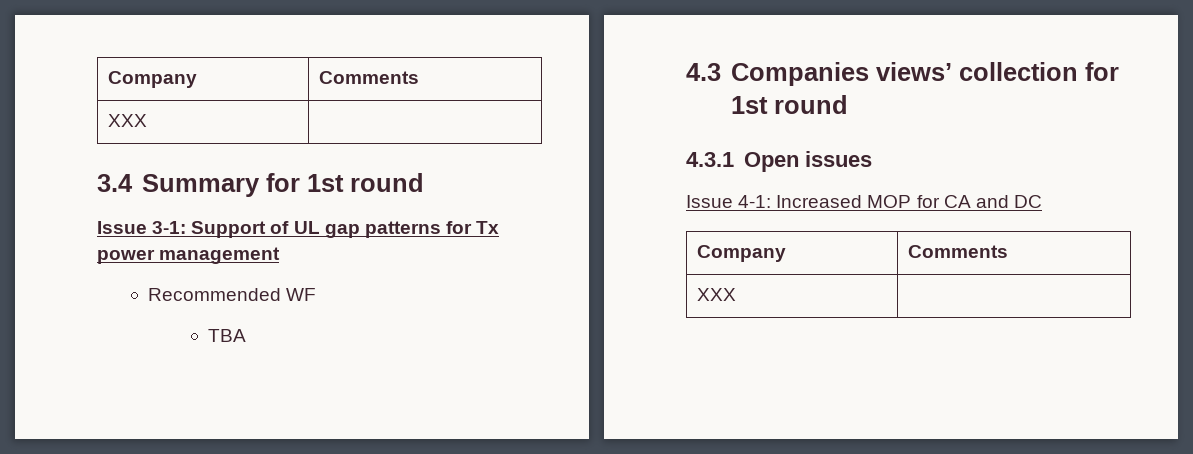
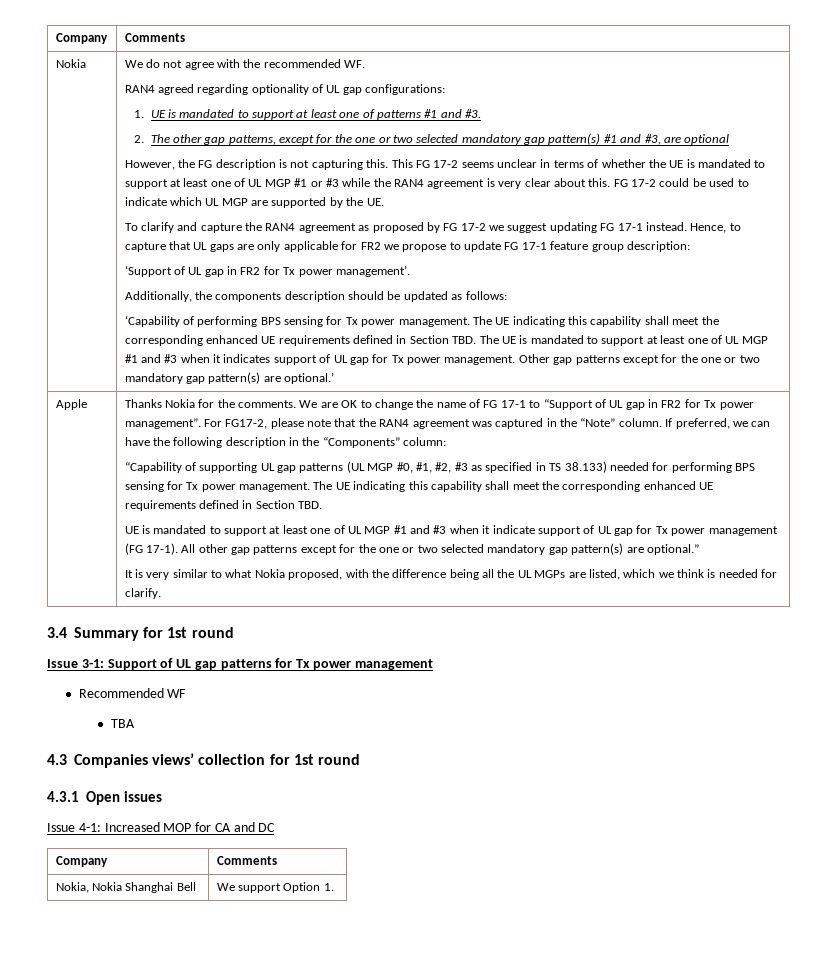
[107,71,197,88] [318,71,419,84] [107,114,147,127] Company | Comments // XXX | -> [55,33,108,44] [124,33,185,42] [55,59,86,68] [124,59,366,70] [124,84,446,95] [134,109,482,120] [134,133,730,145] [124,159,766,170] [124,178,749,189] [124,197,384,208] [124,222,741,233] [124,241,690,252] [124,265,410,277] [124,291,507,302] [124,315,719,327] [124,335,768,346] [124,354,760,365] [124,372,335,384] [55,399,87,410] [124,399,754,410] [124,418,771,429] [124,437,447,448] [124,461,756,473] [124,481,714,492] [124,500,323,511] [124,525,778,536] [124,543,699,555] [124,569,778,580] [124,588,161,599] Company | Comments // Nokia | We do not agree with the recommended WF. // RAN4 agreed regarding optionality of UL gap configurations: // 1. UE is mandated to support at least one of patterns #1 and #3. // 2. The other gap patterns, except for the one or two selected mandatory gap pattern(s) #1 and #3, are optional // However, the FG description is not capturing this. This FG 17-2 seems unclear in terms of whether the UE is mandated to support at least one of UL MGP #1 or #3 while the RAN4 agreement is very clear about this. FG 17-2 could be used to indicate which UL MGP are supported by the UE. // To clarify and capture the RAN4 agreement as proposed by FG 17-2 we suggest updating FG 17-1 instead. Hence, to capture that UL gaps are only applicable for FR2 we propose to update FG 17-1 feature group description: // ‘Support of UL gap in FR2 for Tx power management’. // Additionally, the components description should be updated as follows: // ‘Capability of performing BPS sensing for Tx power management. The UE indicating this capability shall meet the corresponding enhanced UE requirements defined in Section TBD. The UE is mandated to support at least one of UL MGP #1 and #3 when it indicates support of UL gap for Tx power management. Other gap patterns except for the one or two mandatory gap pattern(s) are optional.’ // Apple | Thanks Nokia for the comments. We are OK to change the name of FG 17-1 to “Support of UL gap in FR2 for Tx power management”. For FG17-2, please note that the RAN4 agreement was captured in the “Note” column. If preferred, we can have the following description in the “Components” column: // “Capability of supporting UL gap patterns (UL MGP #0, #1, #2, #3 as specified in TS 38.133) needed for performing BPS sensing for Tx power management. The UE indicating this capability shall meet the corresponding enhanced UE requirements defined in Section TBD. // UE is mandated to support at least one of UL MGP #1 and #3 when it indicate support of UL gap for Tx power management (FG 17-1). All other gap patterns except for the one or two selected mandatory gap pattern(s) are optional.” // It is very similar to what Nokia proposed, with the difference being all the UL MGPs are listed, which we think is needed for clarify.
[696,288,736,301] XXX | -> [55,882,196,893] [216,882,334,893] Nokia, Nokia Shanghai Bell | We support Option 1.

